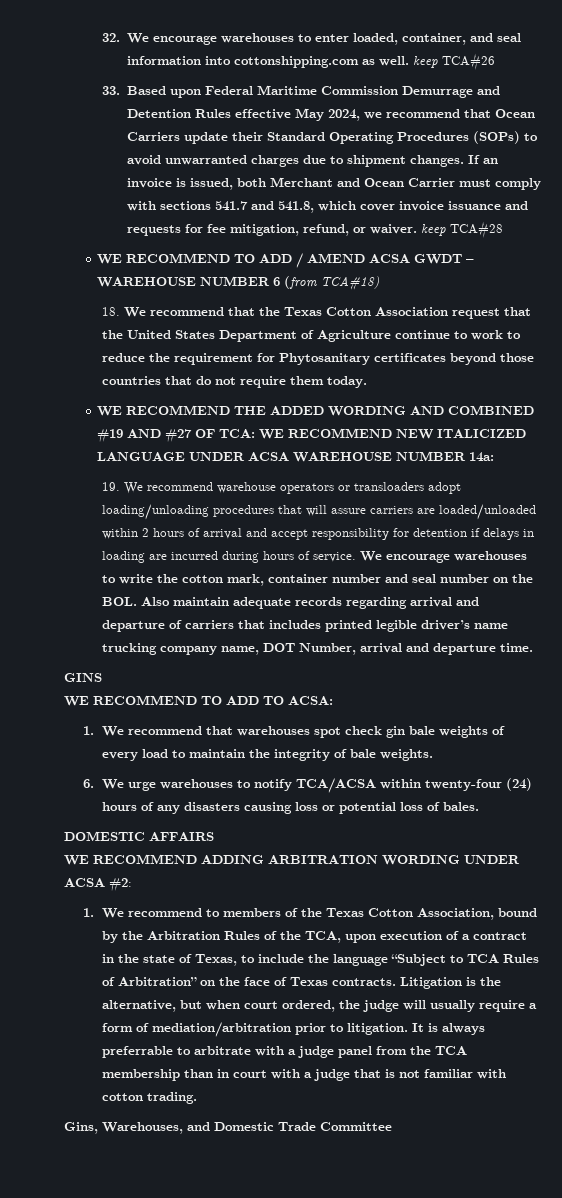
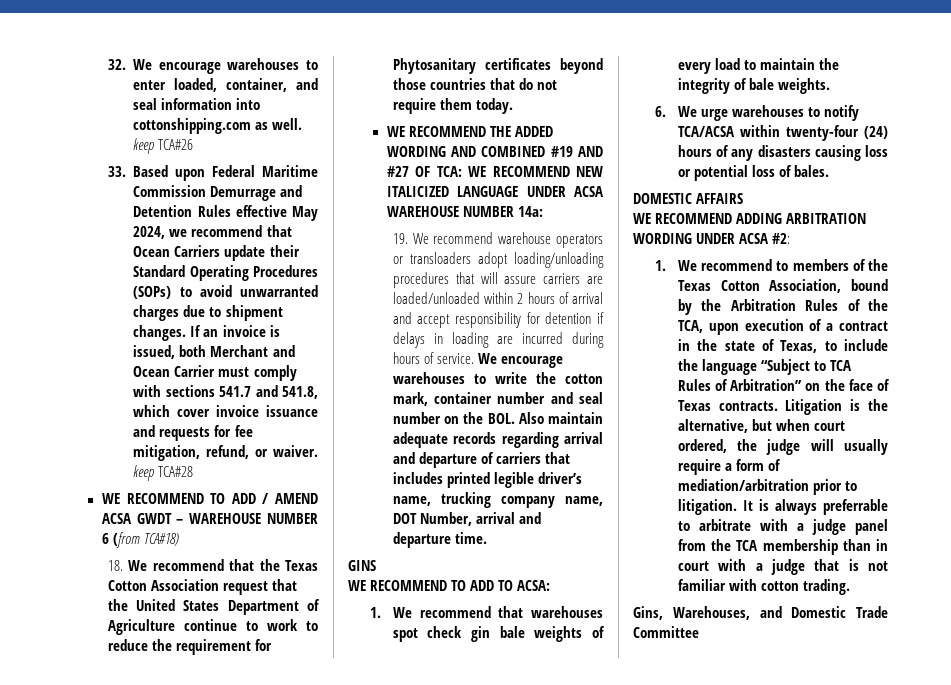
[474,623,509,629] name -> [392,496,431,506] name,

